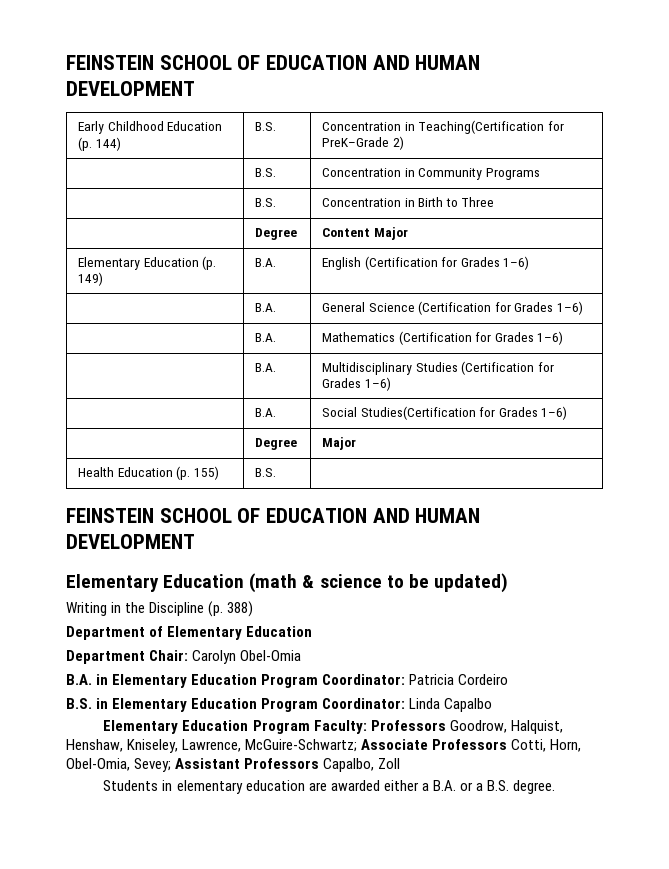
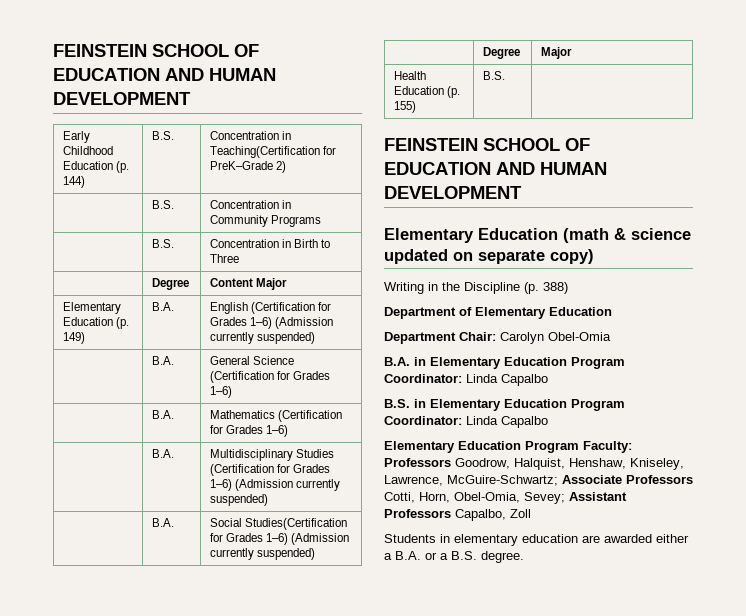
(530, 263) none -> [275,317,334,329] [209,332,316,344] (Admission currently suspended)
(391, 384) none -> [235,479,341,491] [209,494,268,506] (Admission currently suspended)
(568, 413) none -> [291,533,350,545] [209,548,316,560] (Admission currently suspended)
[386,573,508,593] to be updated) -> [384,249,594,264] updated on separate copy)
[409,674,509,685] Patricia Cordeiro -> [466,374,548,386] Linda Capalbo

